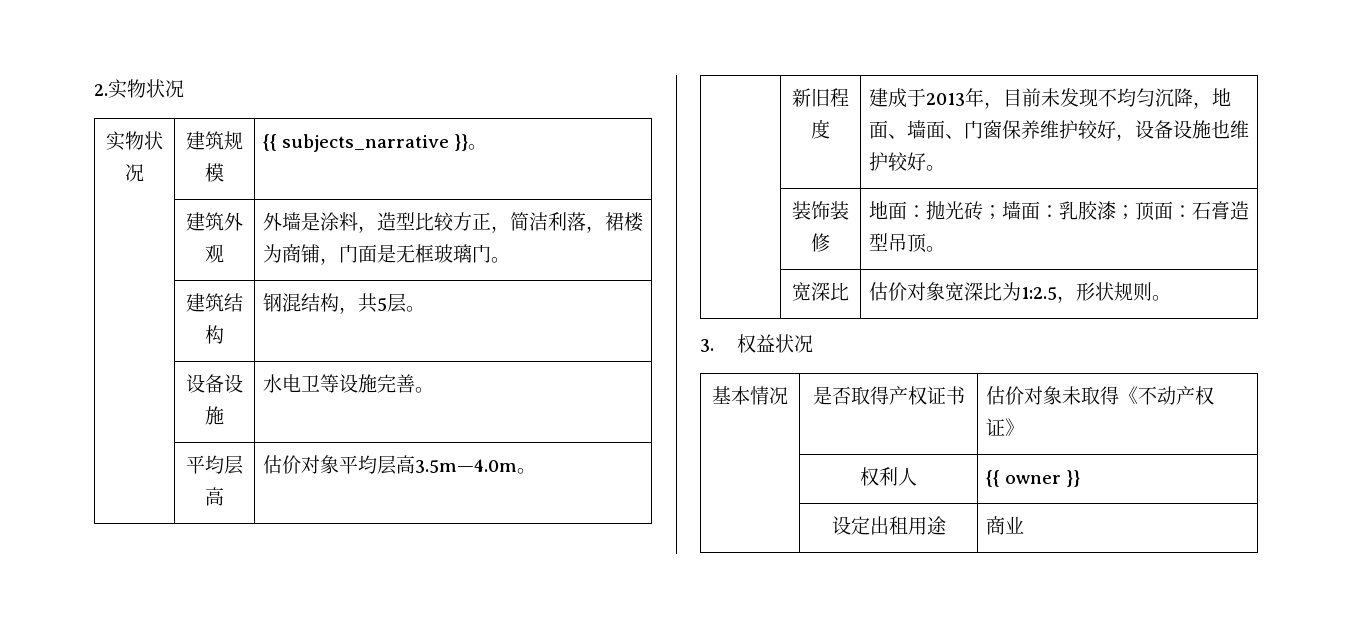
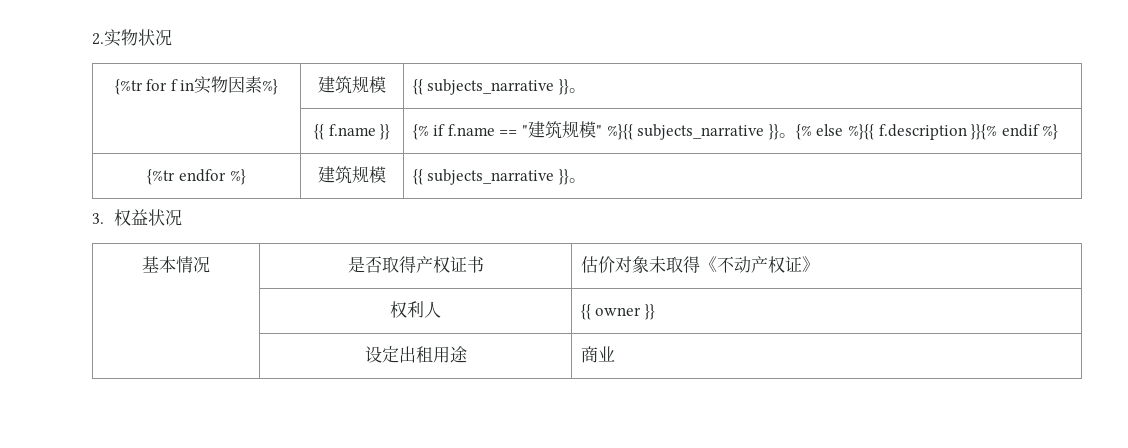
[106,131,163,151] [125,164,144,182] 实物状况 -> [114,76,279,95] {%tr for f in实物因素%}
[186,212,243,231] [205,244,224,263] [262,212,643,233] [262,244,510,265] [186,293,243,312] [205,325,224,344] [262,293,425,314] [186,374,243,393] [205,406,224,425] [262,374,434,393] [186,455,243,475] [205,487,224,506] [262,455,536,475] [792,88,849,107] [811,120,830,139] [868,88,1231,109] [868,120,1249,141] [868,152,945,171] [792,201,849,220] [811,233,830,252] [868,201,1249,221] [868,233,945,253] [792,282,849,301] [868,282,1152,303] 建筑外观 | 外墙是涂料，造型比较方正，简洁利落，裙楼为商铺，门面是无框玻璃门。 // | 建筑结构 | 钢混结构，共5层。 // | 设备设施 | 水电卫等设施完善。 // | 平均层高 | 估价对象平均层高3.5m—4.0m。 // | 新旧程度 | 建成于2013年，目前未发现不均匀沉降，地面、墙面、门窗保养维护较好，设备设施也维护较好。 // | 装饰装修 | 地面：抛光砖；墙面：乳胶漆；顶面：石膏造型吊顶。 // | 宽深比 | 估价对象宽深比为1:2.5，形状规则 -> [313,124,391,140] [412,121,1059,140] [147,169,246,185] [318,166,386,184] [412,169,569,185] {{ f.name }} | {% if f.name == "建筑规模" %}{{ subjects_narrative }}。{% else %}{{ f.description }}{% endif %} // {%tr endfor %} | 建筑规模 | {{ subjects_narrative }}

